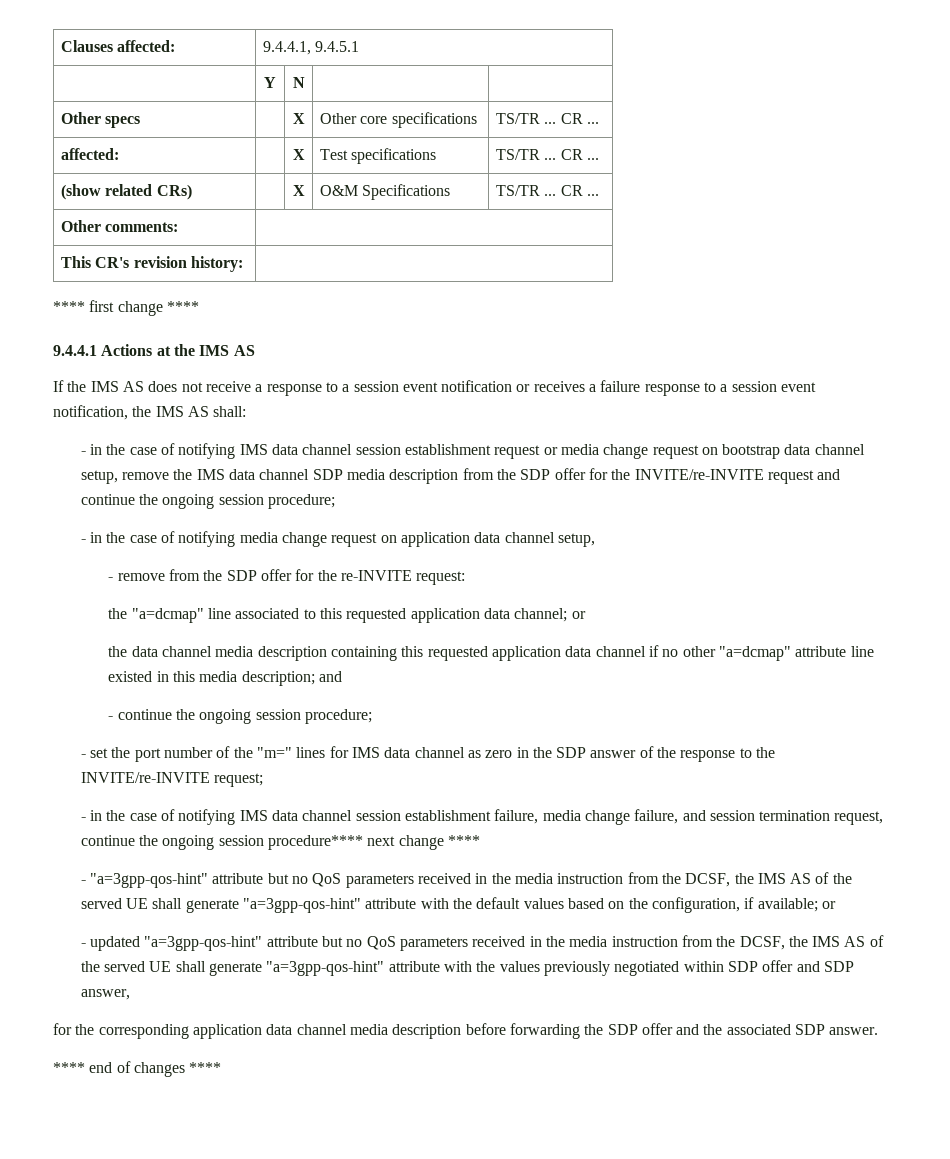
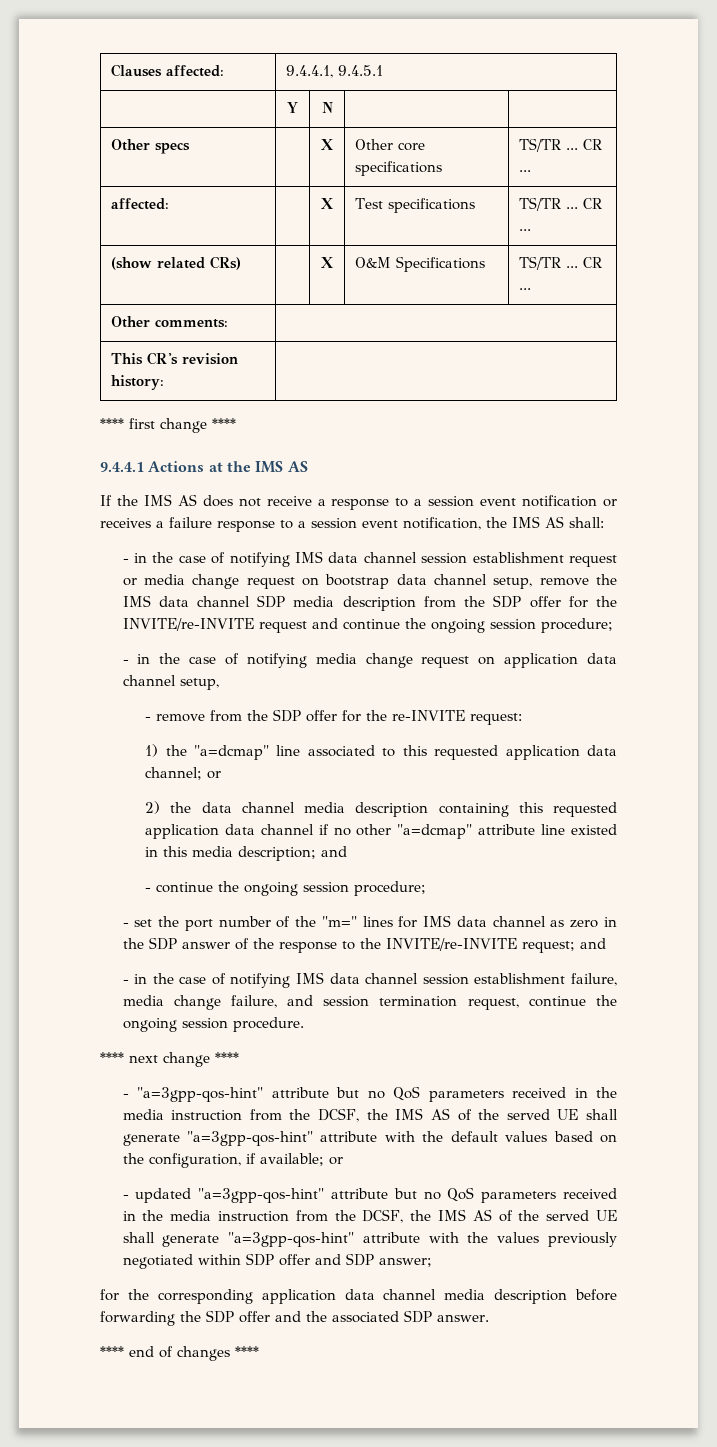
(466, 578) none -> [145,744,159,757] 1)
(586, 615) none -> [145,801,161,814] 2)
(264, 780) none -> [579,938,606,949] and
[267,835,363,850] procedure**** -> [232,1017,304,1032] [100,1052,124,1063] procedure. // ****
[80,989,130,1000] answer, -> [378,1257,432,1267] answer;

